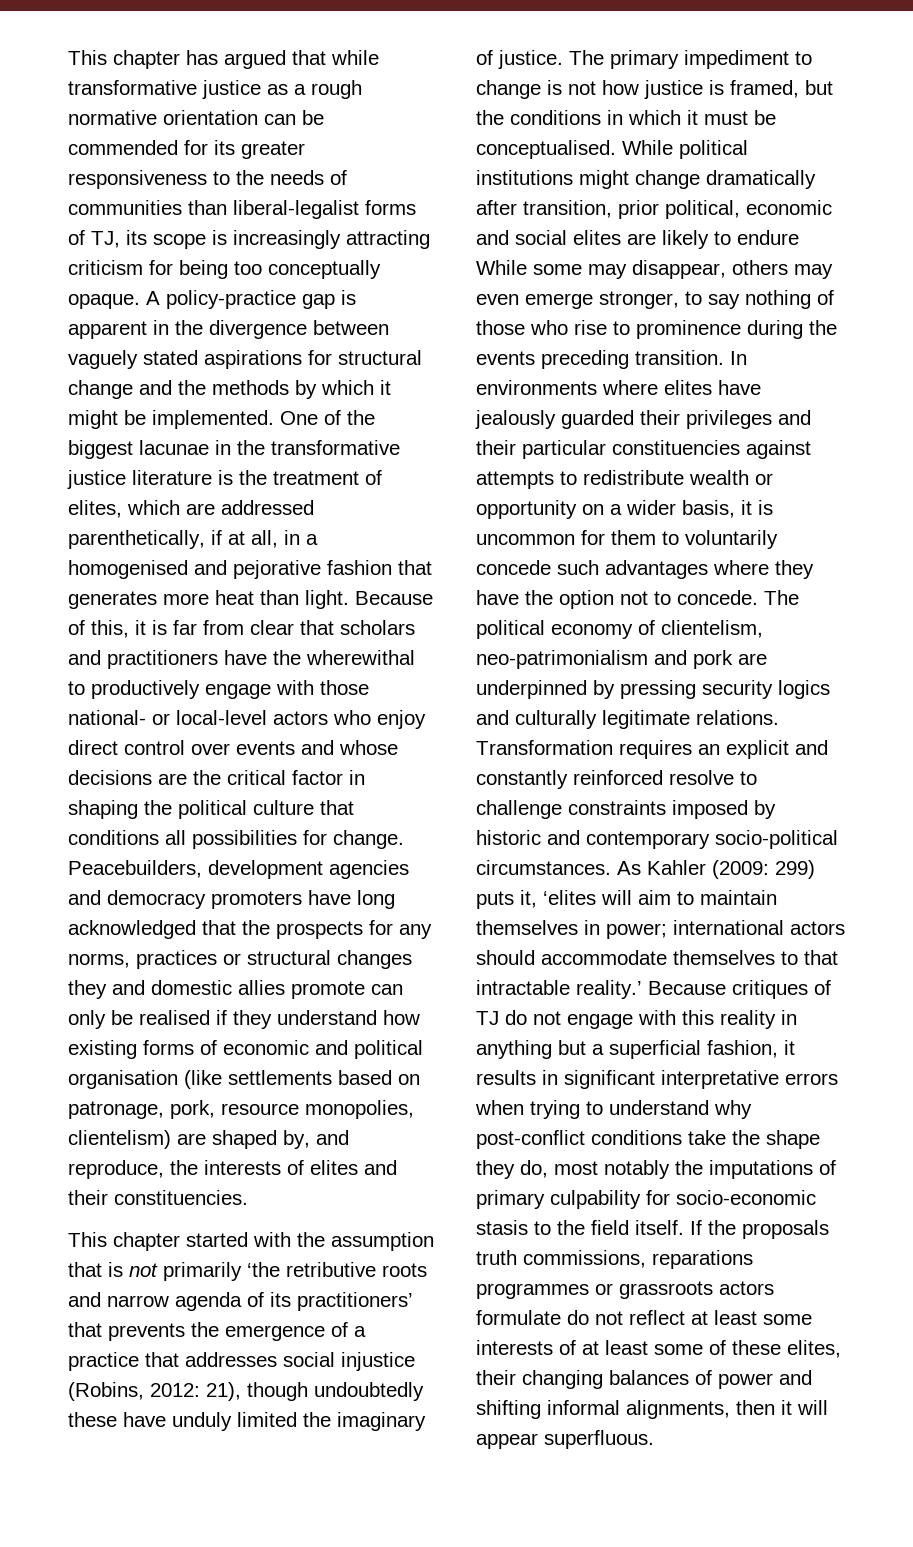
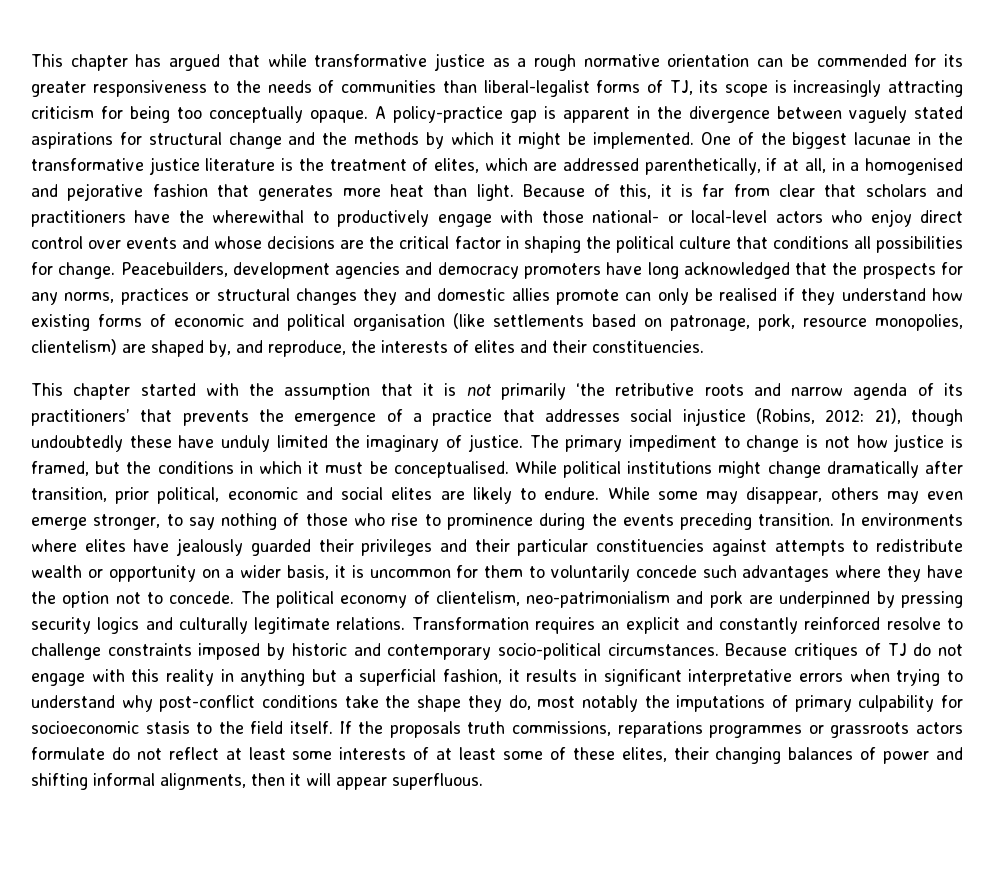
(102, 1269) none -> [422,383,434,396] it
[737,230,799,245] endure -> [544,487,600,500] endure.
[617,860,815,879] [476,890,777,909] [476,920,845,939] [476,950,838,965] [476,980,642,999] As Kahler (2009: 299) puts it, ‘elites will aim to maintain themselves in power; international actors should accommodate themselves to that intractable reality.’ -> (719, 649) none
[676,1190,816,1205] socio-economic -> [31,721,139,734] socioeconomic

